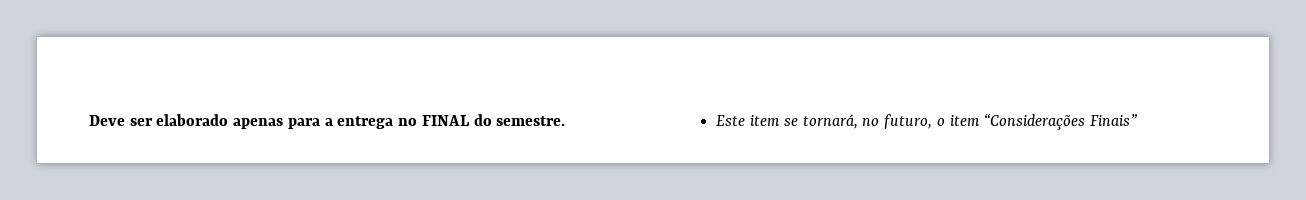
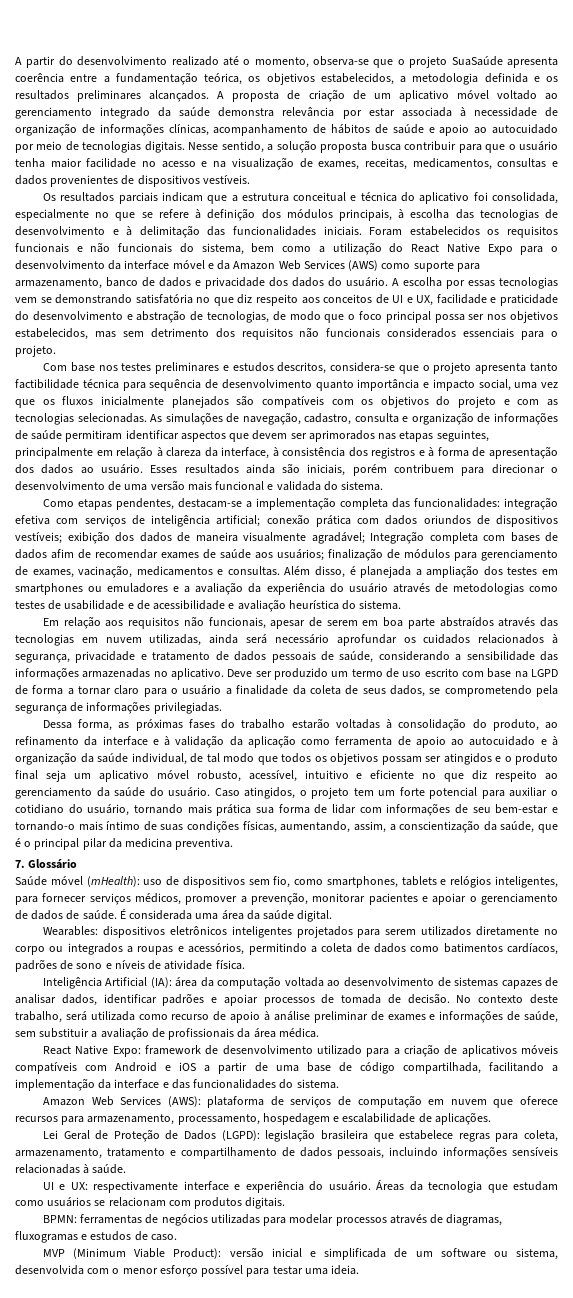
[89,114,566,129] [716,113,1138,130] Deve ser elaborado apenas para a entrega no FINAL do semestre. // Este item se tornará, no futuro, o item “Considerações Finais” -> [15,56,558,68] [15,72,558,85] [15,89,558,102] [15,107,559,119] [15,123,558,136] [15,140,558,153] [15,157,558,170] [15,175,250,187] [42,192,558,204] [15,208,558,221] [15,225,559,238] [15,242,559,255] [15,260,480,272] [15,277,558,289] [15,294,558,306] [15,310,559,323] [15,327,559,340] [15,345,56,357] [42,362,558,374] [15,379,558,391] [15,395,559,408] [15,412,559,425] [15,430,489,442] [15,446,559,459] [15,463,559,476] [15,480,384,491] [42,497,558,510] [15,514,558,527] [15,531,558,544] [15,548,558,561] [15,565,558,578] [15,582,558,595] [15,599,402,612] [42,616,558,629] [15,634,558,646] [15,651,559,663] [15,667,558,680] [15,685,559,697] [15,701,222,714] [42,718,558,731] [15,735,558,748] [15,752,558,765] [15,770,559,782] [15,787,559,799] [15,803,559,816] [15,820,559,833] [15,838,234,850] [15,859,78,869] [15,876,558,888] [15,892,558,905] [15,908,333,922] [42,926,558,938] [15,943,558,955] [15,959,245,972] [42,976,558,989] [15,993,558,1006] [15,1010,558,1023] [15,1027,319,1040] [42,1044,558,1057] [15,1062,558,1074] [15,1078,339,1091] [42,1095,558,1108] [15,1112,491,1125] [42,1129,558,1142] [15,1146,558,1159] [15,1164,127,1174] [42,1179,558,1193] [15,1197,286,1209] [42,1214,503,1226] [15,1231,177,1243] [42,1247,559,1260] [15,1265,360,1277] A partir do desenvolvimento realizado até o momento, observa-se que o projeto SuaSaúde apresenta coerência entre a fundamentação teórica, os objetivos estabelecidos, a metodologia definida e os resultados preliminares alcançados. A proposta de criação de um aplicativo móvel voltado ao gerenciamento integrado da saúde demonstra relevância por estar associada à necessidade de organização de informações clínicas, acompanhamento de hábitos de saúde e apoio ao autocuidado por meio de tecnologias digitais. Nesse sentido, a solução proposta busca contribuir para que o usuário tenha maior facilidade no acesso e na visualização de exames, receitas, medicamentos, consultas e dados provenientes de dispositivos vestíveis. // Os resultados parciais indicam que a estrutura conceitual e técnica do aplicativo foi consolidada, especialmente no que se refere à definição dos módulos principais, à escolha das tecnologias de desenvolvimento e à delimitação das funcionalidades iniciais. Foram estabelecidos os requisitos funcionais e não funcionais do sistema, bem como a utilização do React Native Expo para o desenvolvimento da interface móvel e da Amazon Web Services (AWS) como suporte para armazenamento, banco de dados e privacidade dos dados do usuário. A escolha por essas tecnologias vem se demonstrando satisfatória no que diz respeito aos conceitos de UI e UX, facilidade e praticidade do desenvolvimento e abstração de tecnologias, de modo que o foco principal possa ser nos objetivos estabelecidos, mas sem detrimento dos requisitos não funcionais considerados essenciais para o projeto. // Com base nos testes preliminares e estudos descritos, considera-se que o projeto apresenta tanto factibilidade técnica para sequência de desenvolvimento quanto importância e impacto social, uma vez que os fluxos inicialmente planejados são compatíveis com os objetivos do projeto e com as tecnologias selecionadas. As simulações de navegação, cadastro, consulta e organização de informações de saúde permitiram identificar aspectos que devem ser aprimorados nas etapas seguintes, principalmente em relação à clareza da interface, à consistência dos registros e à forma de apresentação dos dados ao usuário. Esses resultados ainda são iniciais, porém contribuem para direcionar o desenvolvimento de uma versão mais funcional e validada do sistema. // Como etapas pendentes, destacam-se a implementação completa das funcionalidades: integração efetiva com serviços de inteligência artificial; conexão prática com dados oriundos de dispositivos vestíveis; exibição dos dados de maneira visualmente agradável; Integração completa com bases de dados afim de recomendar exames de saúde aos usuários; finalização de módulos para gerenciamento de exames, vacinação, medicamentos e consultas. Além disso, é planejada a ampliação dos testes em smartphones ou emuladores e a avaliação da experiência do usuário através de metodologias como testes de usabilidade e de acessibilidade e avaliação heurística do sistema. // Em relação aos requisitos não funcionais, apesar de serem em boa parte abstraídos através das tecnologias em nuvem utilizadas, ainda será necessário aprofundar os cuidados relacionados à segurança, privacidade e tratamento de dados pessoais de saúde, considerando a sensibilidade das informações armazenadas no aplicativo. Deve ser produzido um termo de uso escrito com base na LGPD de forma a tornar claro para o usuário a finalidade da coleta de seus dados, se comprometendo pela segurança de informações privilegiadas. // Dessa forma, as próximas fases do trabalho estarão voltadas à consolidação do produto, ao refinamento da interface e à validação da aplicação como ferramenta de apoio ao autocuidado e à organização da saúde individual, de tal modo que todos os objetivos possam ser atingidos e o produto final seja um aplicativo móvel robusto, acessível, intuitivo e eficiente no que diz respeito ao gerenciamento da saúde do usuário. Caso atingidos, o projeto tem um forte potencial para auxiliar o cotidiano do usuário, tornando mais prática sua forma de lidar com informações de seu bem-estar e tornando-o mais íntimo de suas condições físicas, aumentando, assim, a conscientização da saúde, que é o principal pilar da medicina preventiva. // 7. Glossário // Saúde móvel (mHealth): uso de dispositivos sem fio, como smartphones, tablets e relógios inteligentes, para fornecer serviços médicos, promover a prevenção, monitorar pacientes e apoiar o gerenciamento de dados de saúde. É considerada uma área da saúde digital. // Wearables: dispositivos eletrônicos inteligentes projetados para serem utilizados diretamente no corpo ou integrados a roupas e acessórios, permitindo a coleta de dados como batimentos cardíacos, padrões de sono e níveis de atividade física. // Inteligência Artificial (IA): área da computação voltada ao desenvolvimento de sistemas capazes de analisar dados, identificar padrões e apoiar processos de tomada de decisão. No contexto deste trabalho, será utilizada como recurso de apoio à análise preliminar de exames e informações de saúde, sem substituir a avaliação de profissionais da área médica. // React Native Expo: framework de desenvolvimento utilizado para a criação de aplicativos móveis compatíveis com Android e iOS a partir de uma base de código compartilhada, facilitando a implementação da interface e das funcionalidades do sistema. // Amazon Web Services (AWS): plataforma de serviços de computação em nuvem que oferece recursos para armazenamento, processamento, hospedagem e escalabilidade de aplicações. // Lei Geral de Proteção de Dados (LGPD): legislação brasileira que estabelece regras para coleta, armazenamento, tratamento e compartilhamento de dados pessoais, incluindo informações sensíveis relacionadas à saúde. // UI e UX: respectivamente interface e experiência do usuário. Áreas da tecnologia que estudam como usuários se relacionam com produtos digitais. // BPMN: ferramentas de negócios utilizadas para modelar processos através de diagramas, fluxogramas e estudos de caso. // MVP (Minimum Viable Product): versão inicial e simplificada de um software ou sistema, desenvolvida com o menor esforço possível para testar uma ideia.

